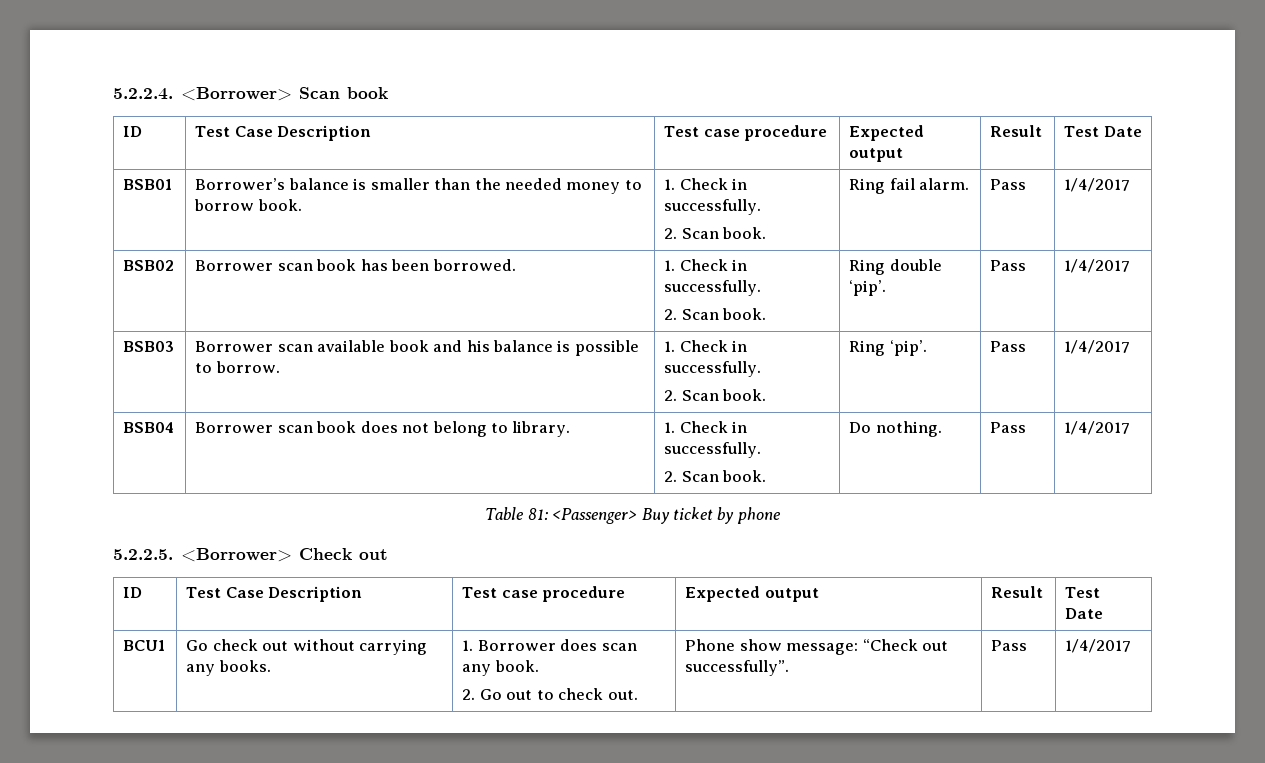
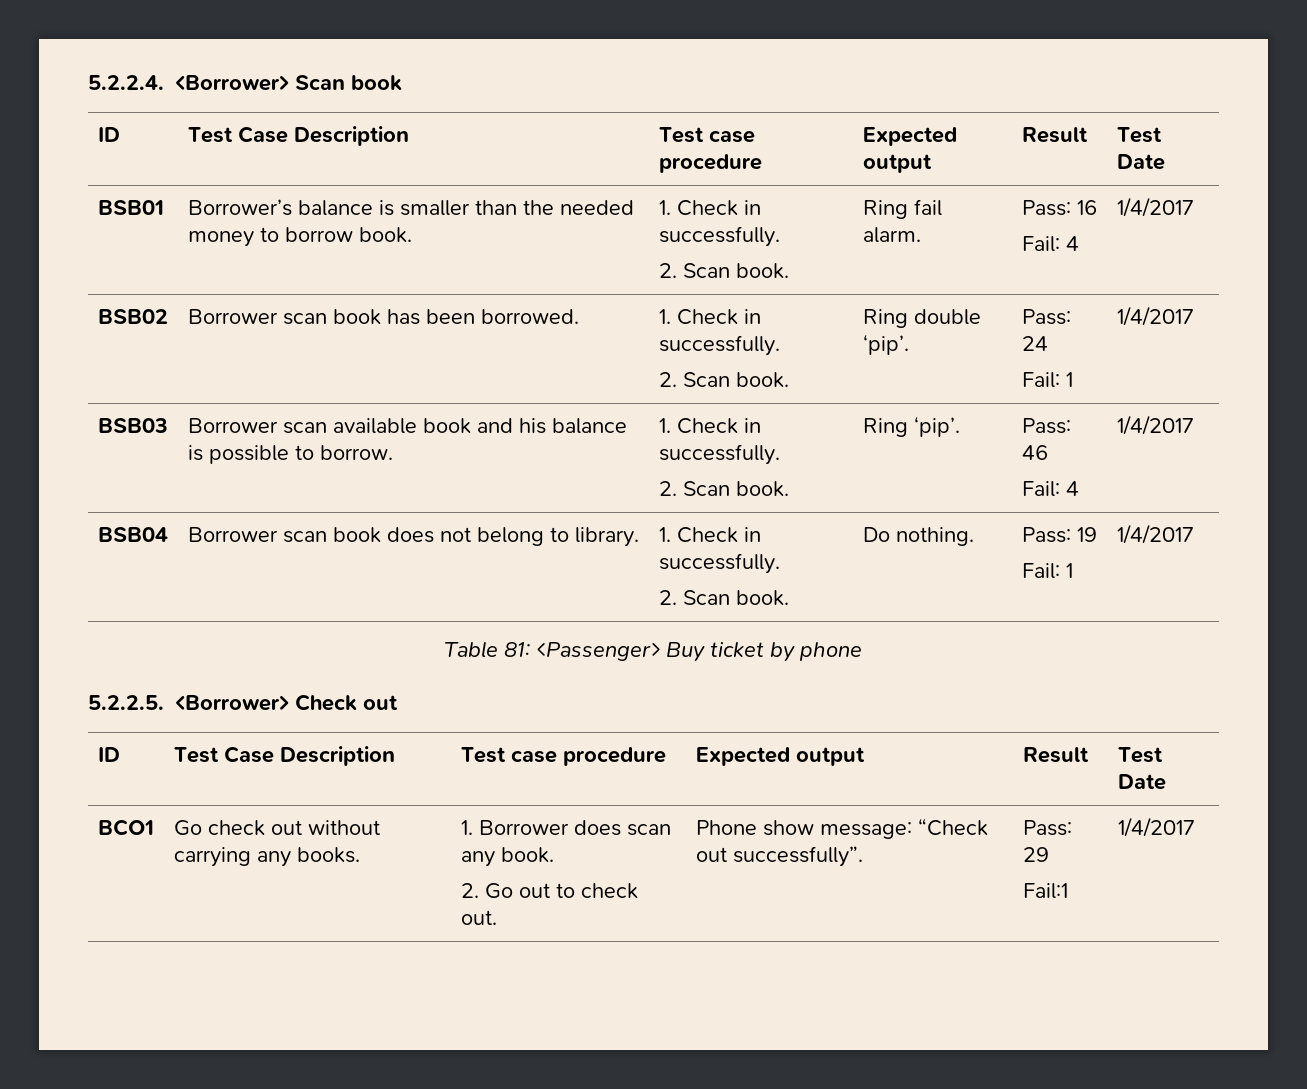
[990,179,1027,190] Pass -> [1021,200,1097,216] [1021,236,1079,252] Pass: 16 // Fail: 4
[990,260,1027,271] Pass -> [1021,309,1071,325] [1021,336,1048,351] [1021,372,1073,388] Pass: 24 // Fail: 1
[990,341,1027,352] Pass -> [1021,418,1071,434] [1021,445,1048,460] [1021,481,1079,497] Pass: 46 // Fail: 4
[990,422,1027,433] Pass -> [1021,527,1097,543] [1021,563,1073,579] Pass: 19 // Fail: 1
[123,640,166,651] BCU1 -> [97,819,154,836] BCO1
[991,640,1028,651] Pass -> [1022,820,1072,836] [1022,847,1049,862] [1022,883,1068,899] Pass: 29 // Fail:1

